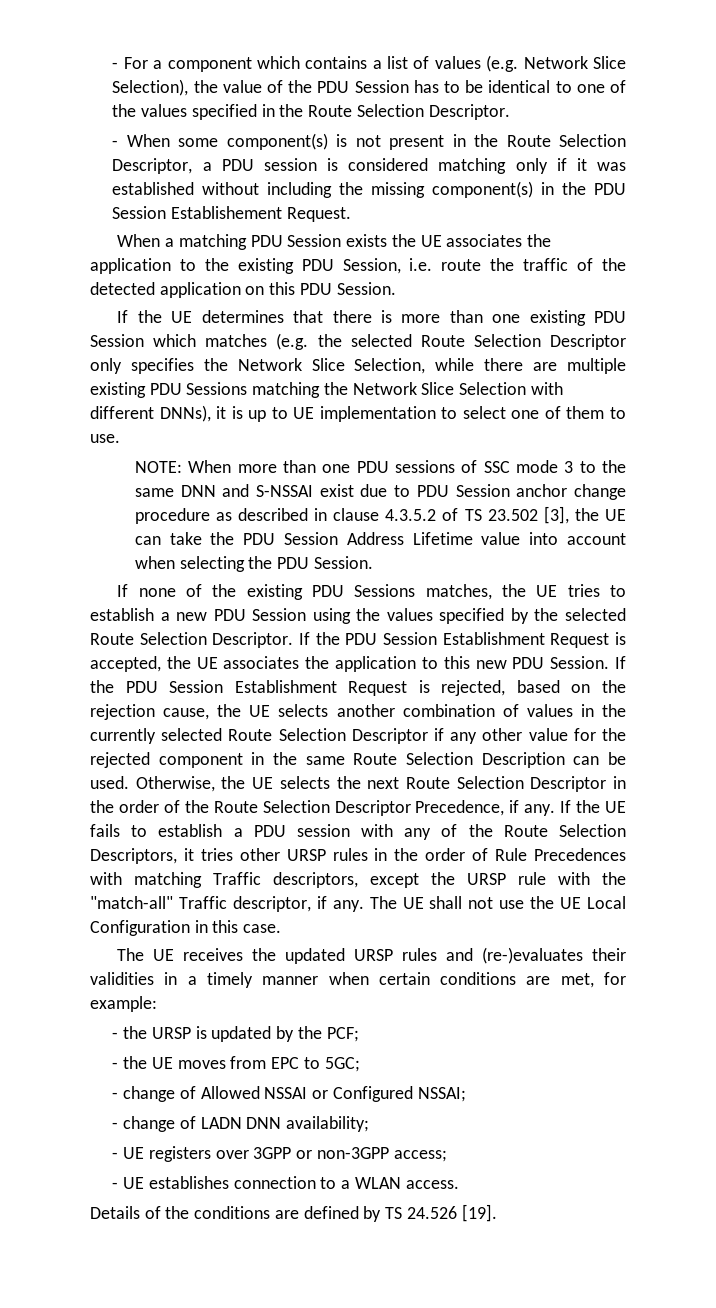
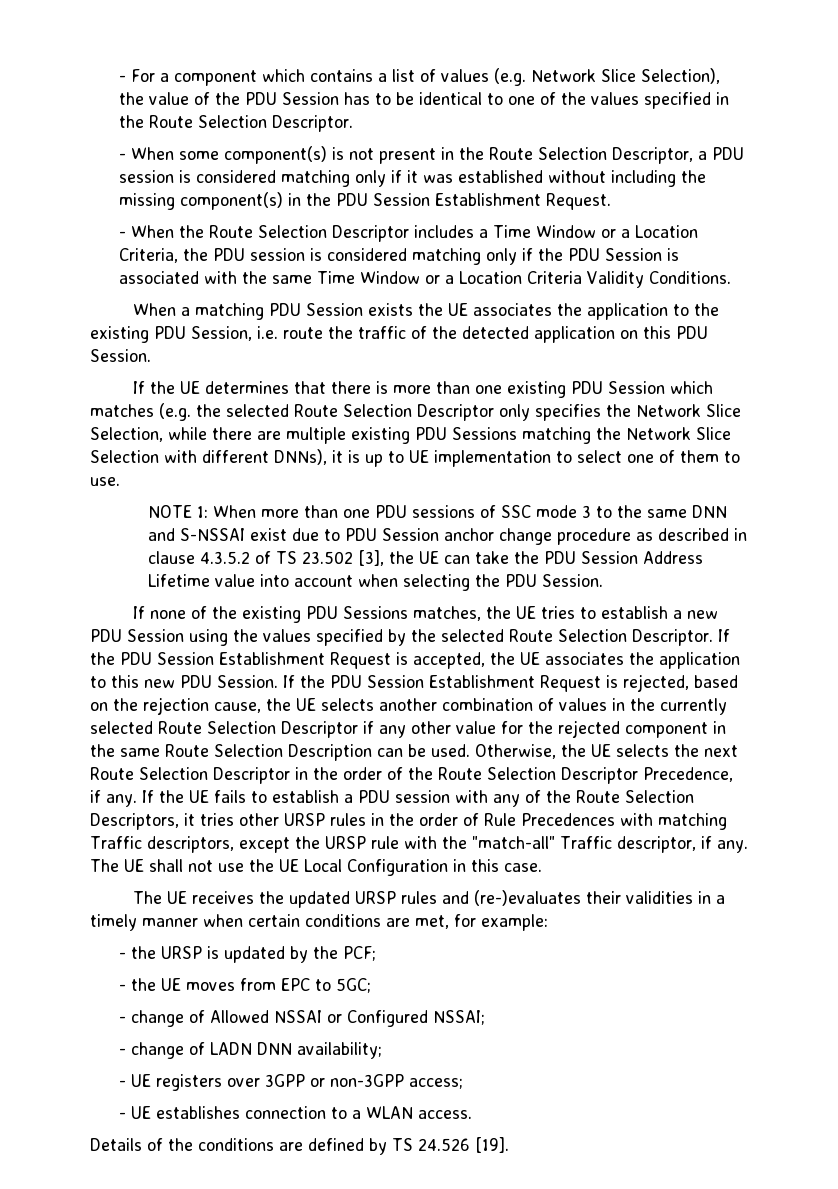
[171,206,283,219] Establishement -> [435,193,542,206] Establishment
(351, 214) none -> [119,225,699,242] [119,248,680,265] [119,271,732,288] // - When the Route Selection Descriptor includes a Time Window or a Location Criteria, the PDU session is considered matching only if the PDU Session is associated with the same Time Window or a Location Criteria Validity Conditions.
[134,461,182,473] NOTE: -> [148,505,209,518] NOTE 1:

